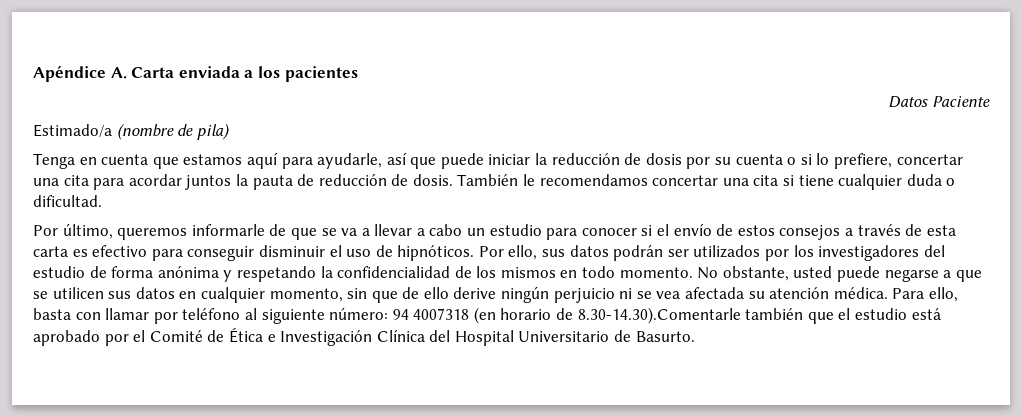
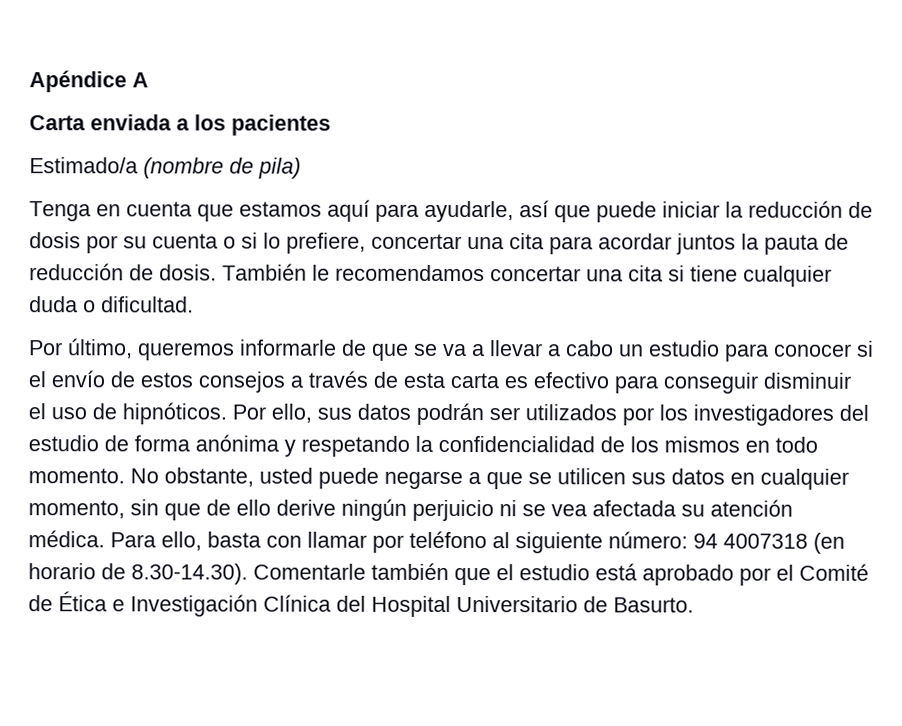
[110,67,127,79] A. -> [132,72,149,88] A //
[888,96,990,108] // Datos Paciente -> (331, 125) none
[577,307,741,324] 8.30-14.30).Comentarle -> [131,563,366,585] 8.30-14.30). Comentarle

